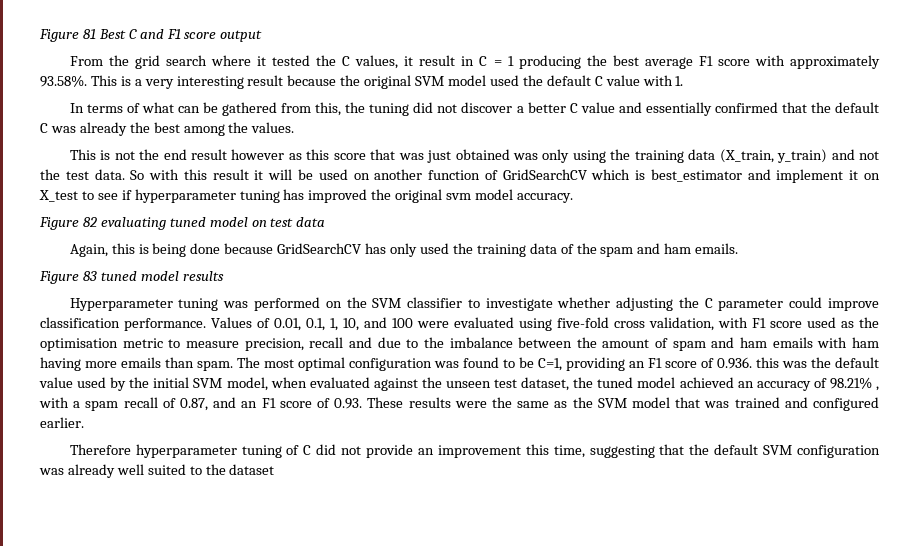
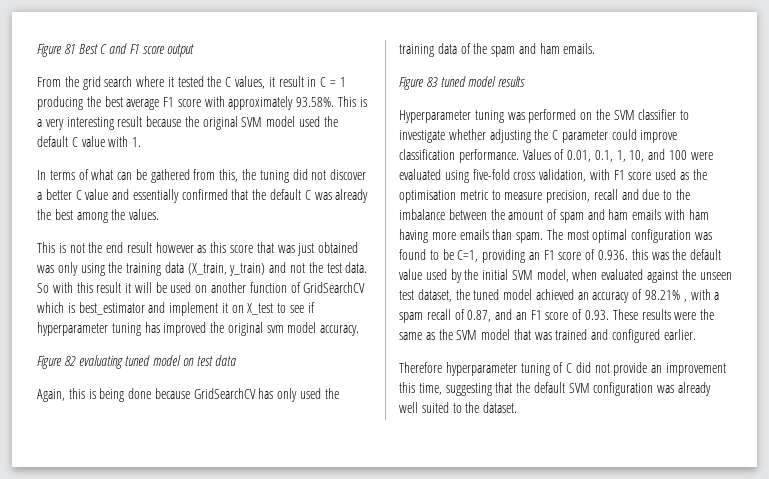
[229,464,275,475] dataset -> [483,402,518,413] dataset.

